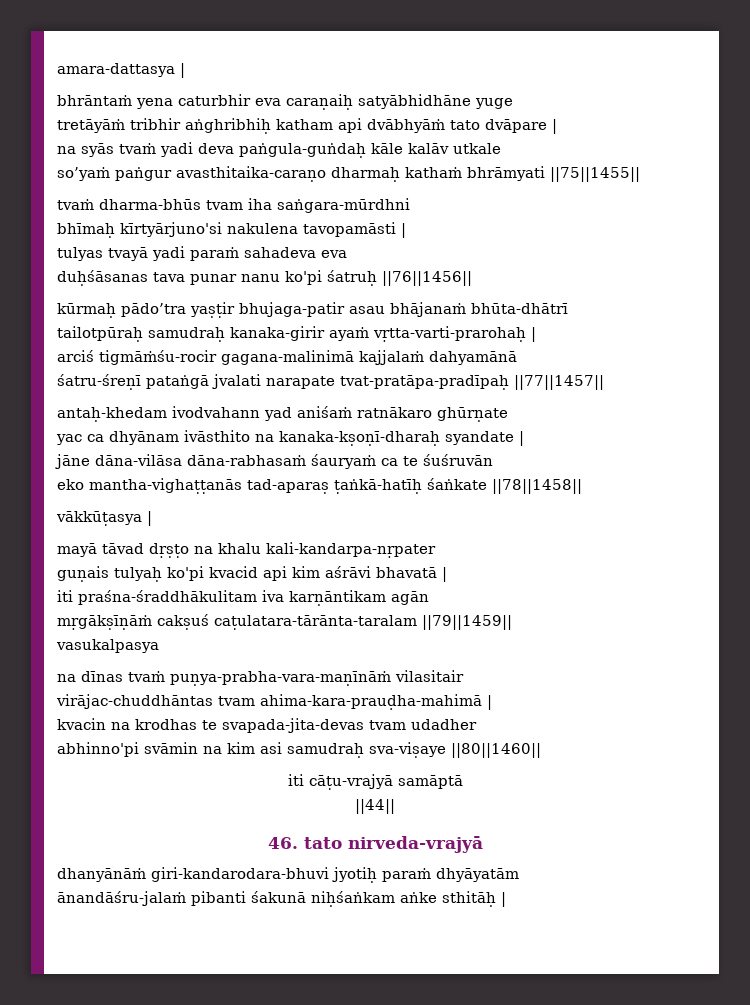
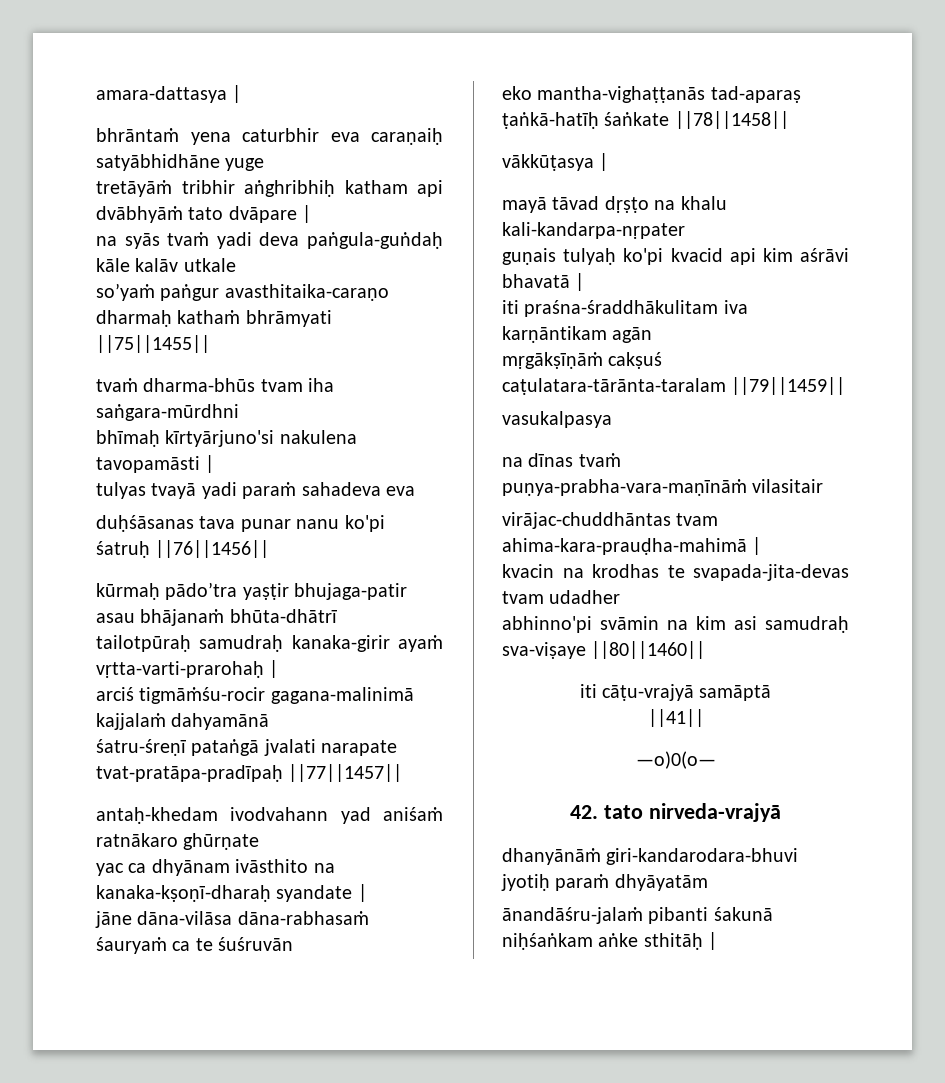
[355,799,395,814] [267,837,298,849] ||44|| // 46. -> [647,709,704,727] [635,751,716,769] [570,805,599,819] ||41|| // —o)0(o— // 42.

